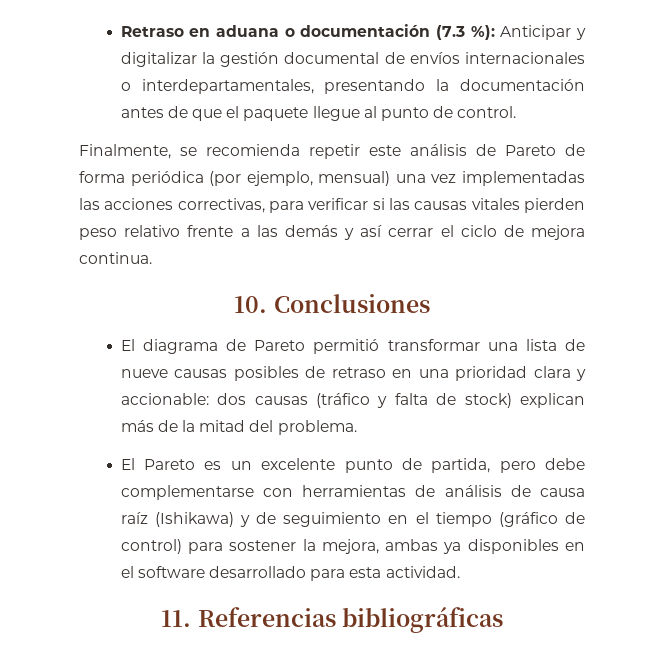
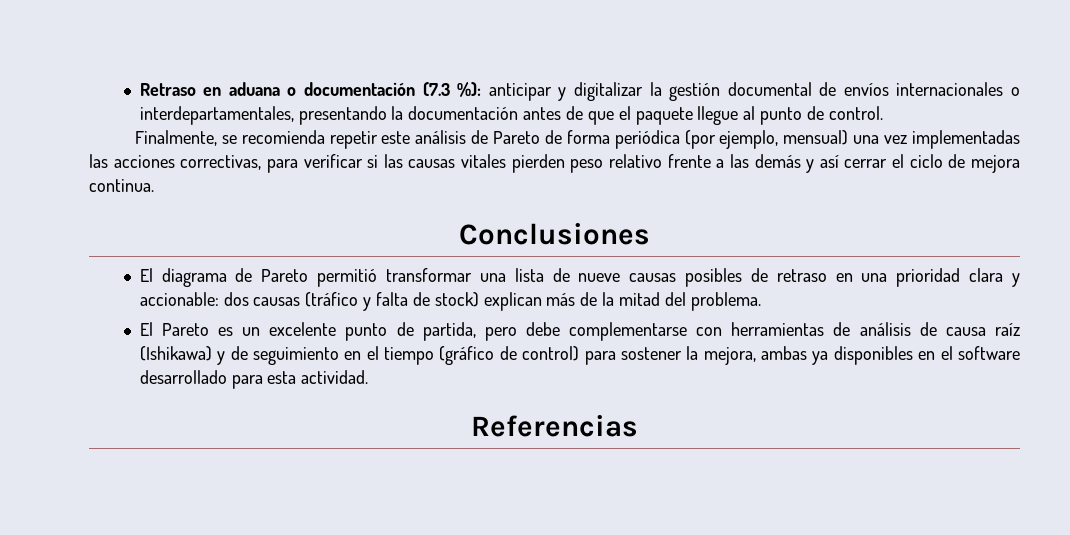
[500,25,572,40] Anticipar -> [488,83,552,101] anticipar
[234,296,268,313] 10. -> (154, 185) none
[161,607,503,633] 11. Referencias bibliográficas -> [471,415,638,437] Referencias

